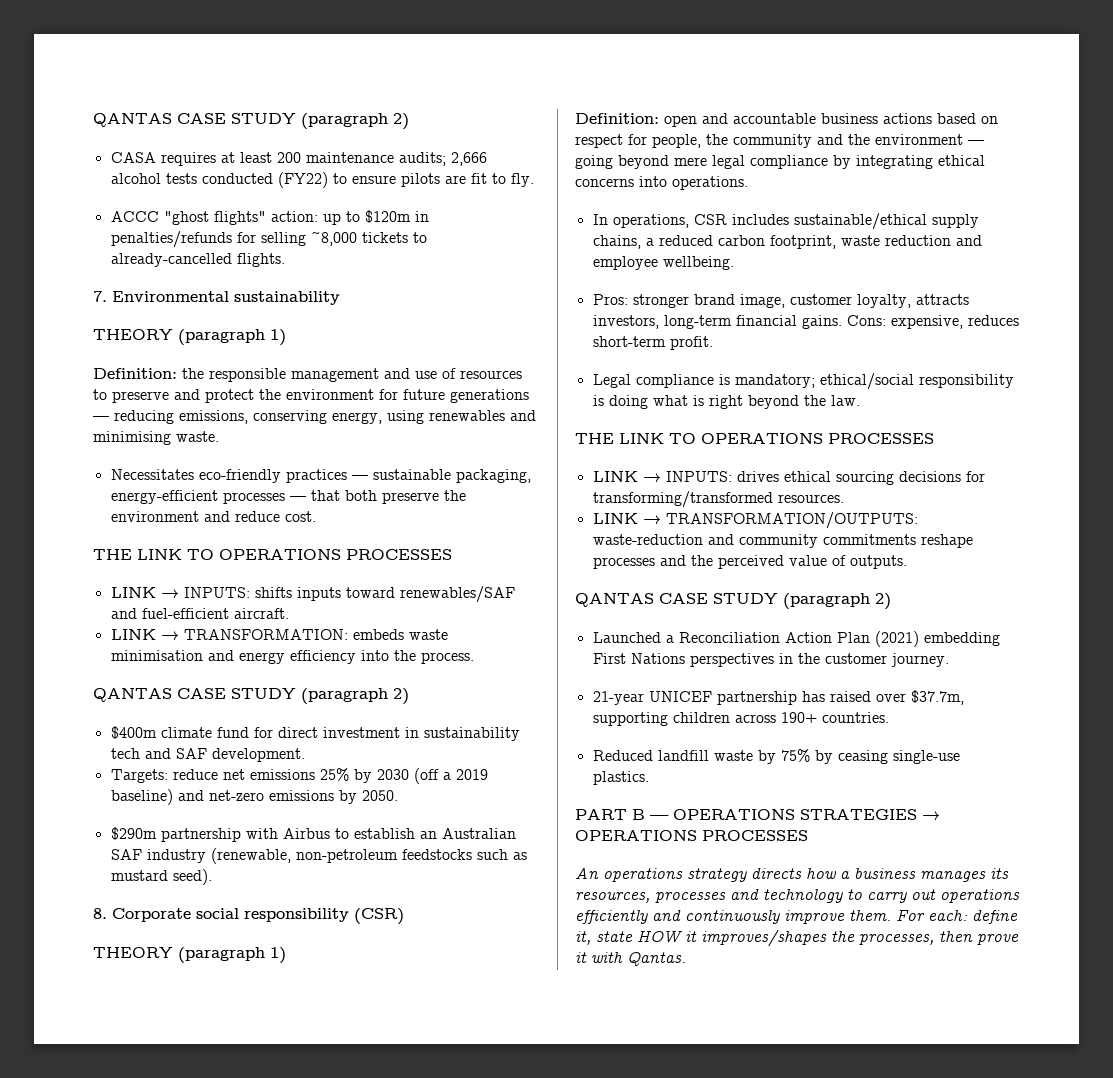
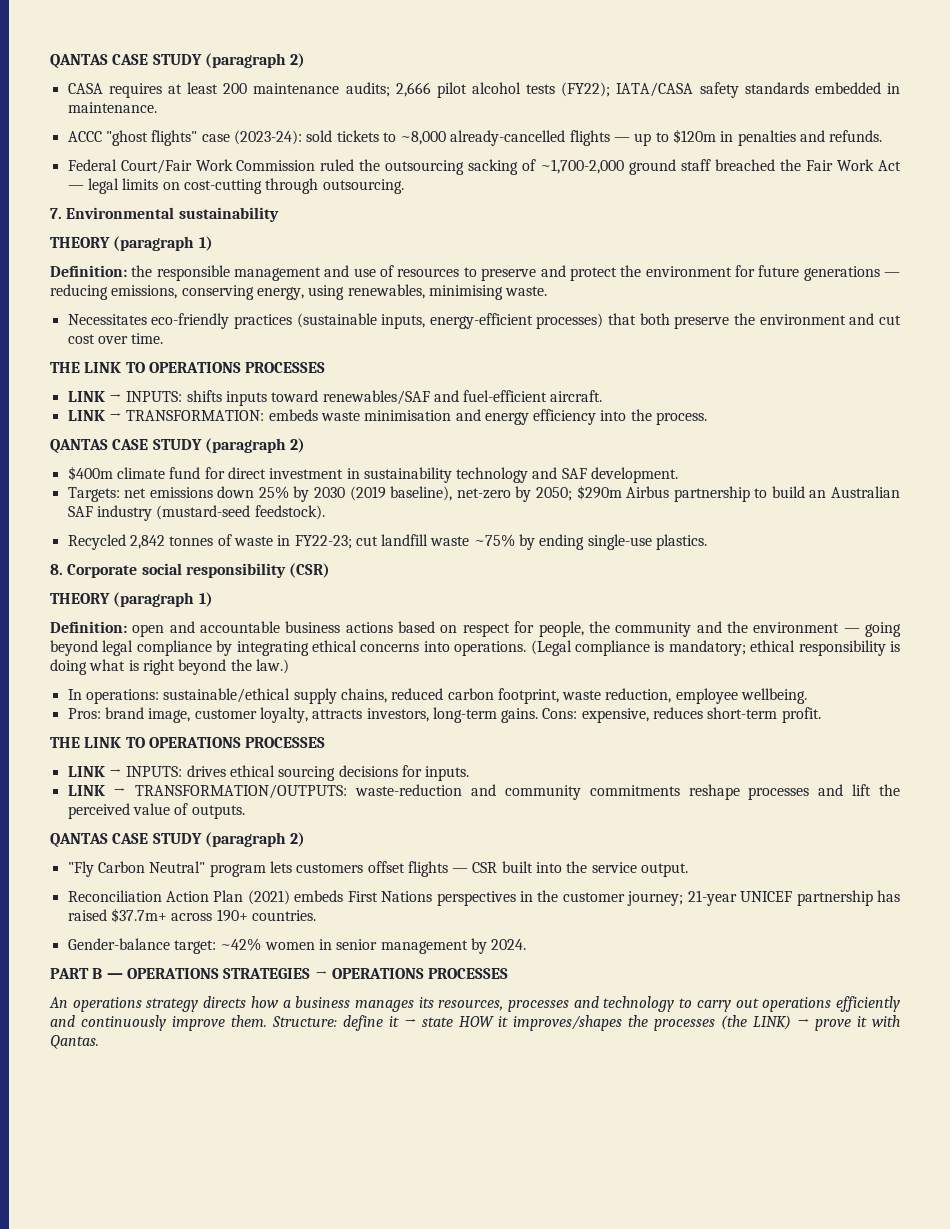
(487, 159) none -> [436,82,467,98] pilot
[201,172,534,188] [110,210,429,225] [110,231,427,248] [110,253,285,267] conducted (FY22) to ensure pilots are fit to fly. // ACCC "ghost flights" action: up to $120m in penalties/refunds for selling ~8,000 tickets to already-cancelled flights. -> [561,82,900,98] [67,102,157,113] [67,129,883,146] [67,159,901,175] [67,178,404,194] (FY22); IATA/CASA safety standards embedded in maintenance. // ACCC "ghost flights" case (2023-24): sold tickets to ~8,000 already-cancelled flights — up to $120m in penalties and refunds. // Federal Court/Fair Work Commission ruled the outsourcing sacking of ~1,700-2,000 ground staff breached the Fair Work Act — legal limits on cost-cutting through outsourcing.
[429,410,536,421] renewables and -> [347,284,425,299] renewables,
[351,469,531,483] [110,490,306,504] — sustainable packaging, energy-efficient processes — -> [296,313,604,329] (sustainable inputs, energy-efficient processes)
[234,511,316,522] reduce cost. -> [879,315,902,325] [67,333,164,344] cut cost over time.
[110,748,140,759] tech -> [456,467,529,483] technology
[172,769,218,780] reduce -> (120, 494) none
(315, 774) none -> [217,486,255,498] down
[413,768,488,784] [110,789,398,805] [110,827,516,842] [110,848,527,864] [110,869,212,885] (off a 2019 baseline) and net-zero emissions by 2050. // $290m partnership with Airbus to establish an Australian SAF industry (renewable, non-petroleum feedstocks such as mustard seed). -> [349,485,901,502] [67,505,325,521] [67,534,708,550] (2019 baseline), net-zero by 2050; $290m Airbus partnership to build an Australian SAF industry (mustard-seed feedstock). // Recycled 2,842 tonnes of waste in FY22-23; cut landfill waste ~75% by ending single-use plastics.
[674,157,707,166] mere -> (98, 648) none
[592,213,979,230] [592,235,982,249] [592,256,734,270] [592,294,969,308] [592,315,1019,329] [592,336,713,350] [592,374,631,388] // In operations, CSR includes sustainable/ethical supply chains, a reduced carbon footprint, waste reduction and employee wellbeing. // Pros: stronger brand image, customer loyalty, attracts investors, long-term financial gains. Cons: expensive, reduces short-term profit. // Legal -> [530,640,572,656] (Legal
[819,373,914,390] ethical/social -> [750,640,796,652] ethical
[830,395,860,406] law. -> [255,659,289,674] [67,688,808,704] [67,707,821,723] law.) // In operations: sustainable/ethical supply chains, reduced carbon footprint, waste reduction, employee wellbeing. // Pros: brand image, customer loyalty, attracts investors, long-term gains. Cons: expensive, reduces short-term profit.
[592,491,844,508] transforming/transformed resources. -> [425,766,470,781] inputs.
(686, 560) none -> [852,784,872,796] lift
[592,632,674,643] Launched a -> [67,861,689,877] "Fly Carbon Neutral" program lets customers offset flights — CSR built into the service output. //
[923,632,1000,646] embedding -> [294,890,344,902] embeds
[890,653,949,667] journey. // -> [627,891,684,906] journey;
[875,690,964,705] [592,712,730,726] over $37.7m, supporting children -> [110,908,167,923] $37.7m+
[592,749,960,764] [592,771,649,785] Reduced landfill waste by 75% by ceasing single-use plastics. -> [67,938,527,954] Gender-balance target: ~42% women in senior management by 2024.
[896,910,1018,924] [575,931,591,945] For each: define it, -> [271,1015,416,1031] Structure: define it →
[859,931,973,945] processes, then -> [654,1015,810,1031] processes (the LINK) →

